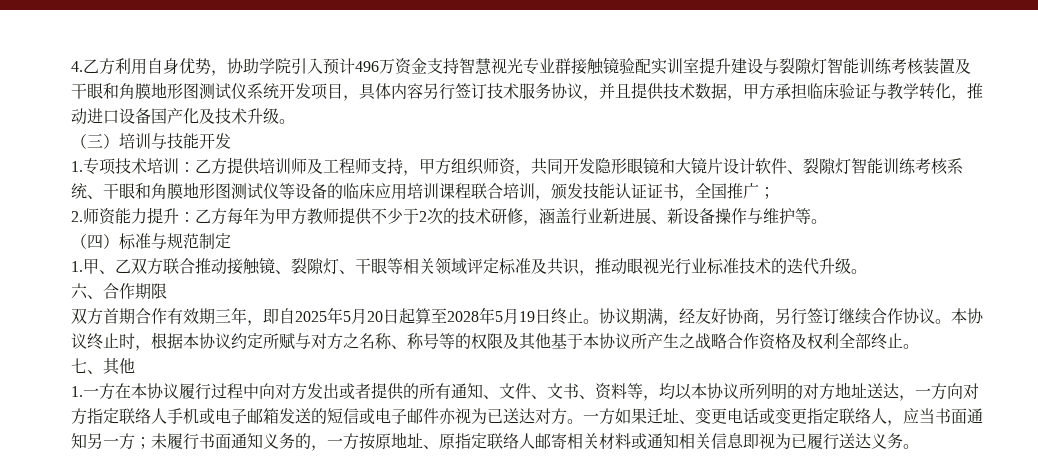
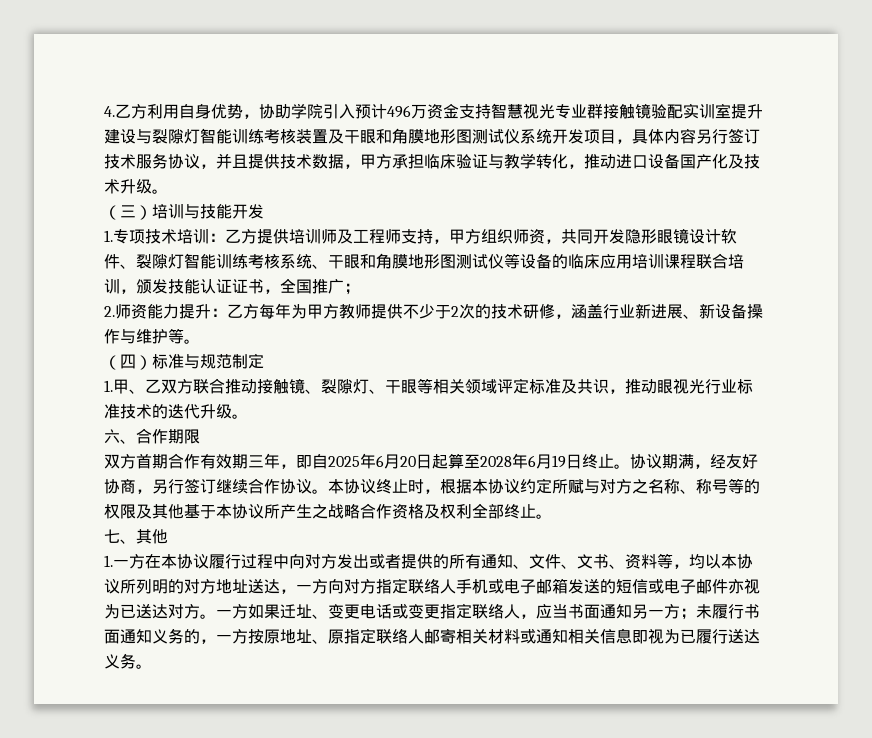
[659,157,723,174] 和大镜片 -> (689, 236) none
[343,311,351,322] 5 -> [376,455,384,467] 6
[495,311,503,322] 5 -> [528,455,536,467] 6

